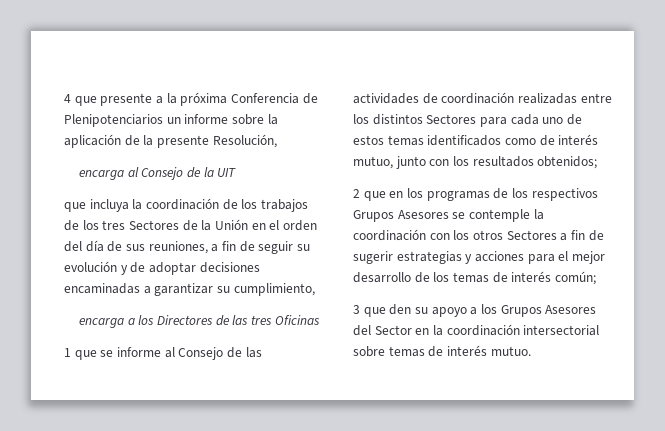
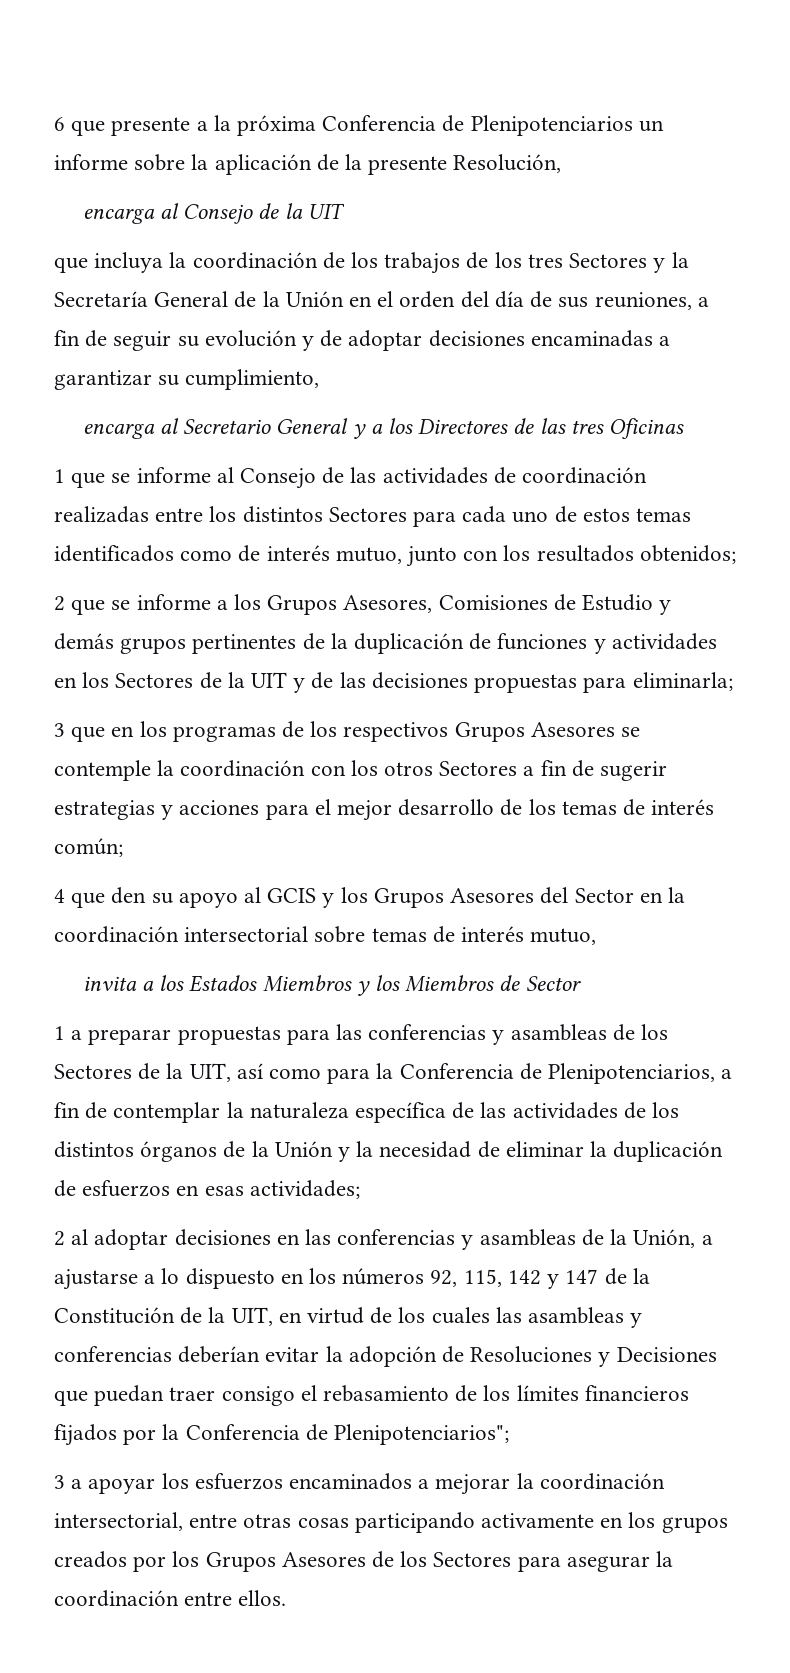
[64,94,71,103] 4 -> [54,117,65,131] 6
(179, 225) none -> [653,252,689,273] [54,291,229,307] y la Secretaría General
(125, 323) none -> [159,418,366,439] al Secretario General y
(386, 196) none -> [111,594,672,615] [54,633,717,654] [54,672,733,693] [54,723,106,742] se informe a los Grupos Asesores, Comisiones de Estudio y demás grupos pertinentes de la duplicación de funciones y actividades en los Sectores de la UIT y de las decisiones propuestas para eliminarla; // 3 que
[353,305,360,314] 3 -> [54,889,65,903] 4
[470,307,478,315] a -> [244,887,335,908] al GCIS y
[490,346,531,356] mutuo. -> [530,928,597,945] [82,975,581,996] [54,1024,669,1045] [54,1063,733,1084] [54,1102,680,1123] [54,1141,724,1162] [54,1180,360,1199] [54,1229,713,1250] [54,1268,650,1290] [54,1307,643,1328] [54,1346,717,1367] [54,1385,689,1406] [54,1424,510,1446] [54,1473,665,1495] [54,1512,728,1533] [54,1551,674,1572] [54,1590,287,1607] mutuo, // invita a los Estados Miembros y los Miembros de Sector // 1 a preparar propuestas para las conferencias y asambleas de los Sectores de la UIT, así como para la Conferencia de Plenipotenciarios, a fin de contemplar la naturaleza específica de las actividades de los distintos órganos de la Unión y la necesidad de eliminar la duplicación de esfuerzos en esas actividades; // 2 al adoptar decisiones en las conferencias y asambleas de la Unión, a ajustarse a lo dispuesto en los números 92, 115, 142 y 147 de la Constitución de la UIT, en virtud de los cuales las asambleas y conferencias deberían evitar la adopción de Resoluciones y Decisiones que puedan traer consigo el rebasamiento de los límites financieros fijados por la Conferencia de Plenipotenciarios"; // 3 a apoyar los esfuerzos encaminados a mejorar la coordinación intersectorial, entre otras cosas participando activamente en los grupos creados por los Grupos Asesores de los Sectores para asegurar la coordinación entre ellos.

